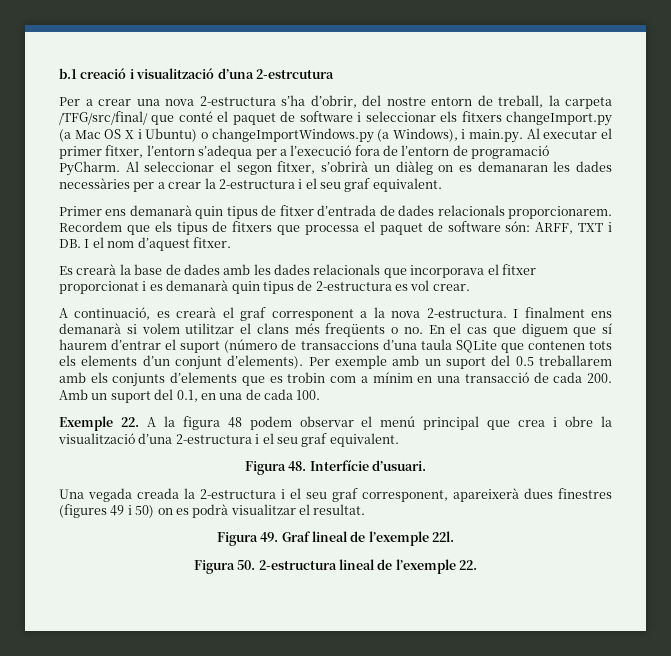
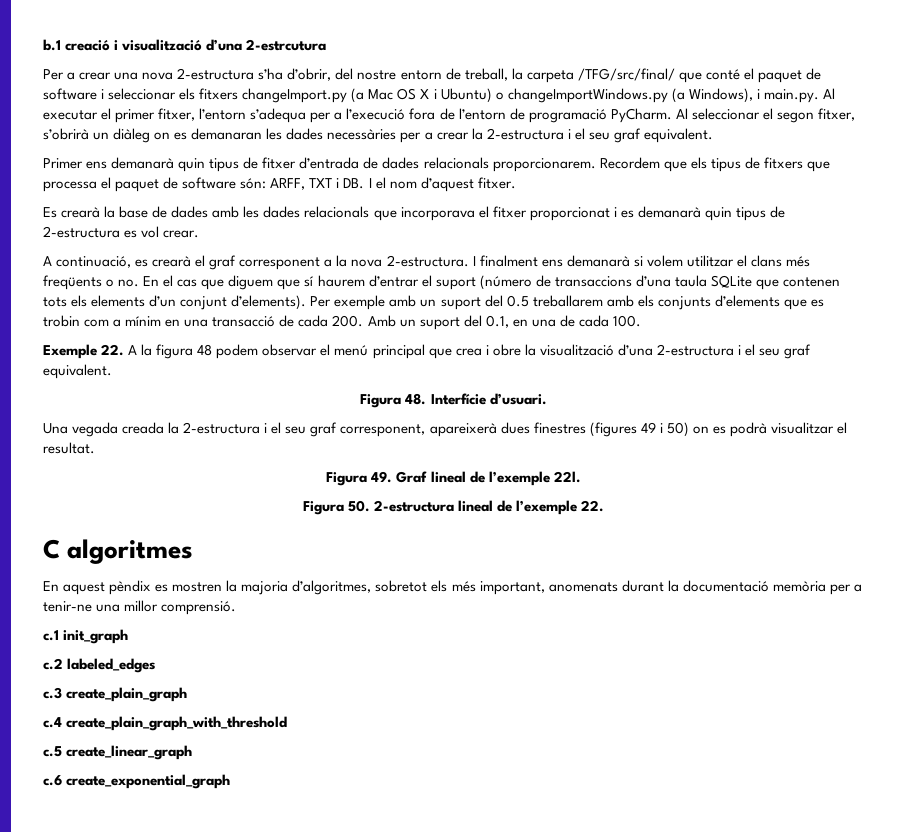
(478, 565) none -> [43,539,194,564] [43,580,862,595] [43,600,237,615] [43,629,129,644] [43,658,156,673] [43,687,188,702] [43,716,288,731] [43,745,193,760] [43,774,231,789] // C algoritmes // En aquest pèndix es mostren la majoria d’algoritmes, sobretot els més important, anomenats durant la documentació memòria per a tenir-ne una millor comprensió. // c.1 init_graph // c.2 labeled_edges // c.3 create_plain_graph // c.4 create_plain_graph_with_threshold // c.5 create_linear_graph // c.6 create_exponential_graph

